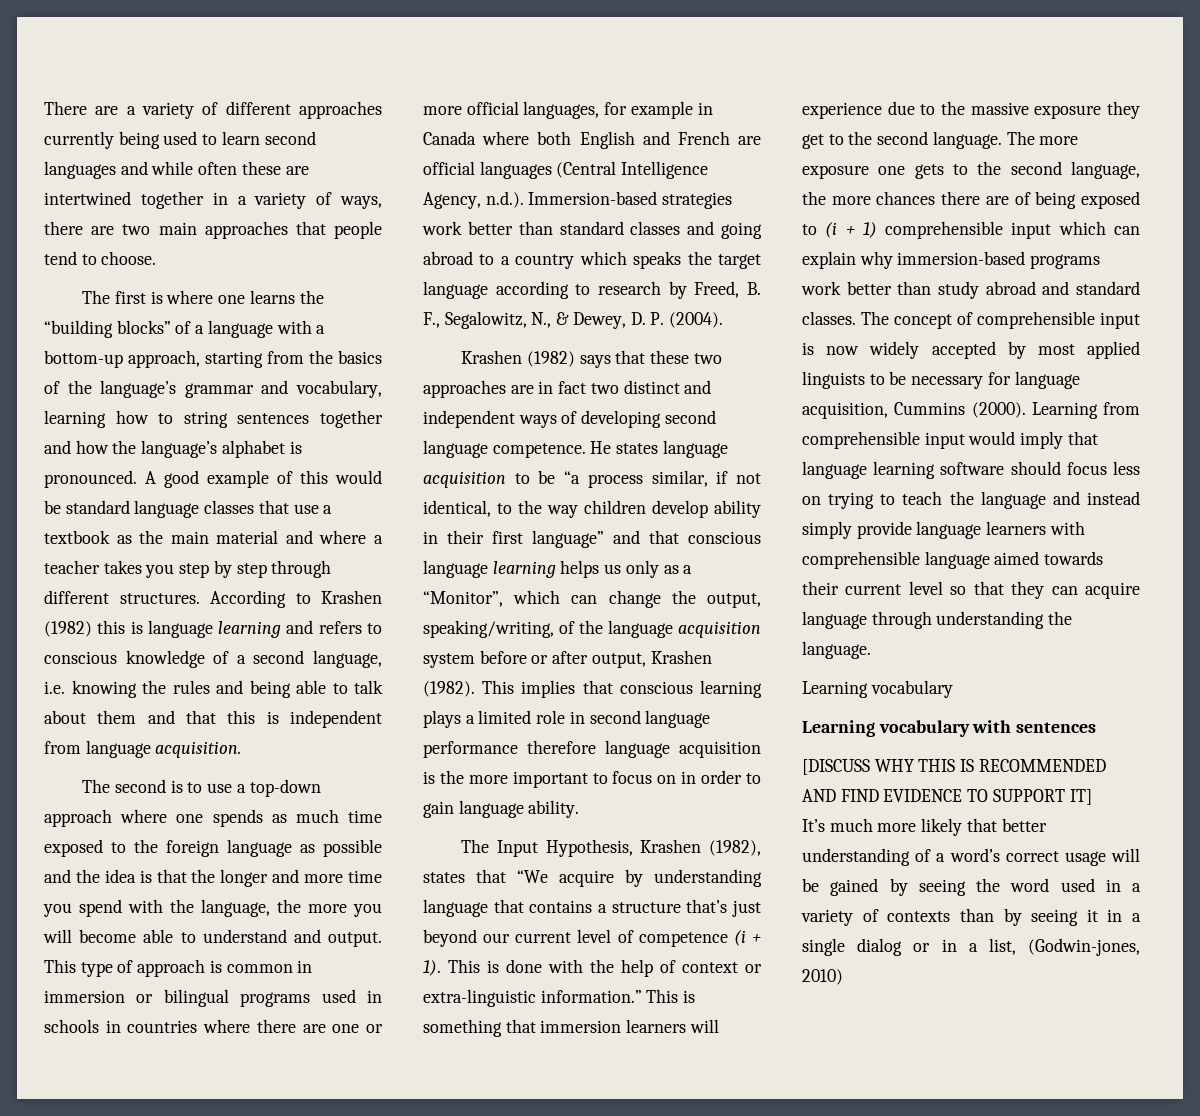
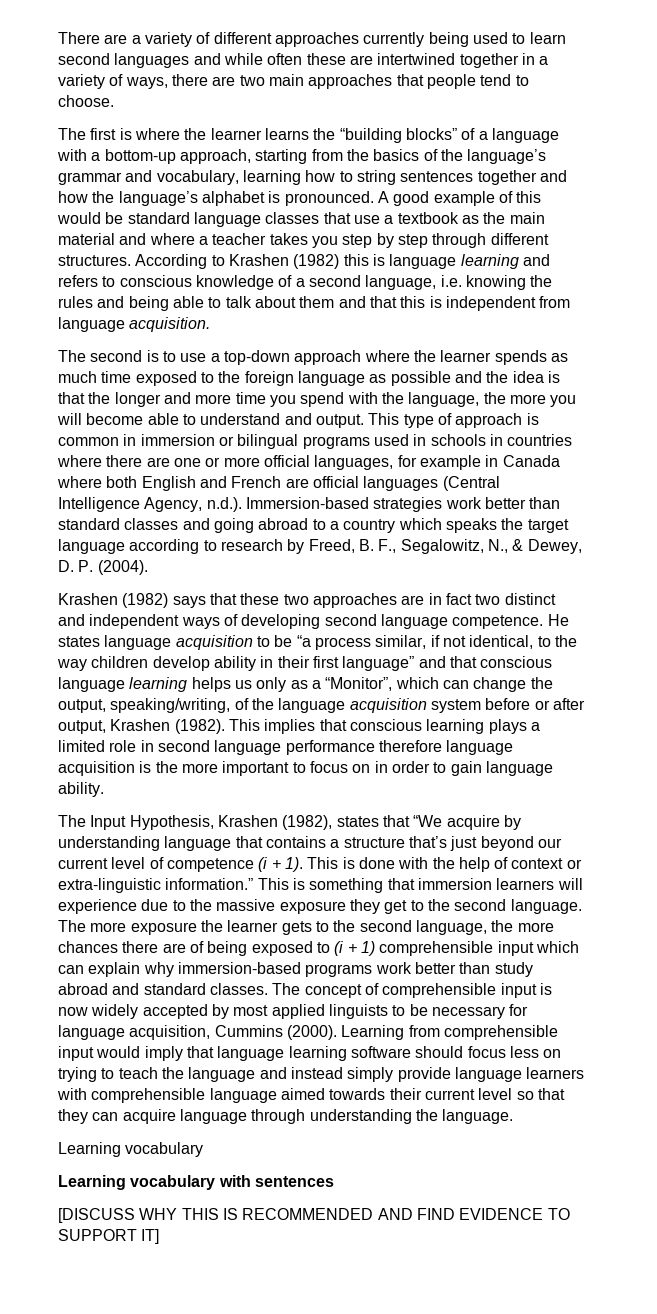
[218,295,246,304] one -> [184,128,262,140] the learner
[176,814,204,823] one -> [413,350,492,362] the learner
[878,166,906,175] one -> [200,920,279,932] the learner
[802,818,1047,836] [802,848,1140,866] [802,878,1141,896] [801,908,1141,926] [802,938,1140,956] [802,969,843,985] // It’s much more likely that better understanding of a word’s correct usage will be gained by seeing the word used in a variety of contexts than by seeing it in a single dialog or in a list, (Godwin-jones, 2010) -> (160, 1236) none

